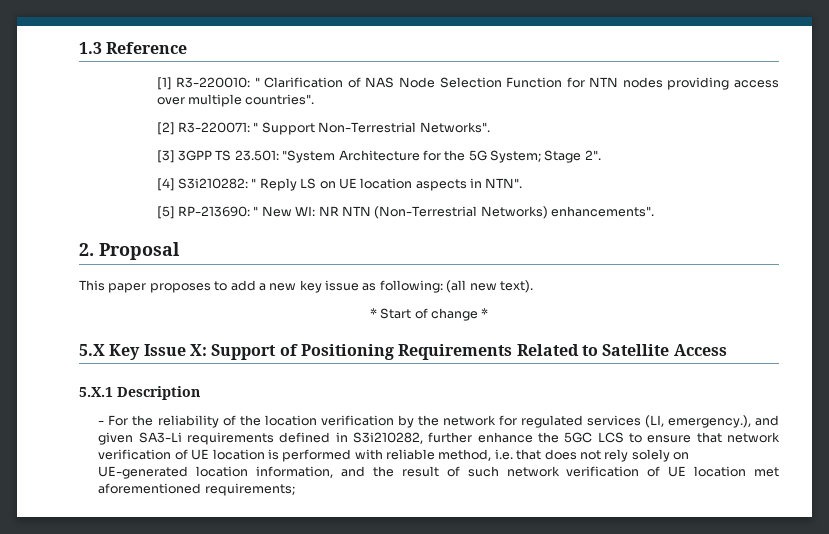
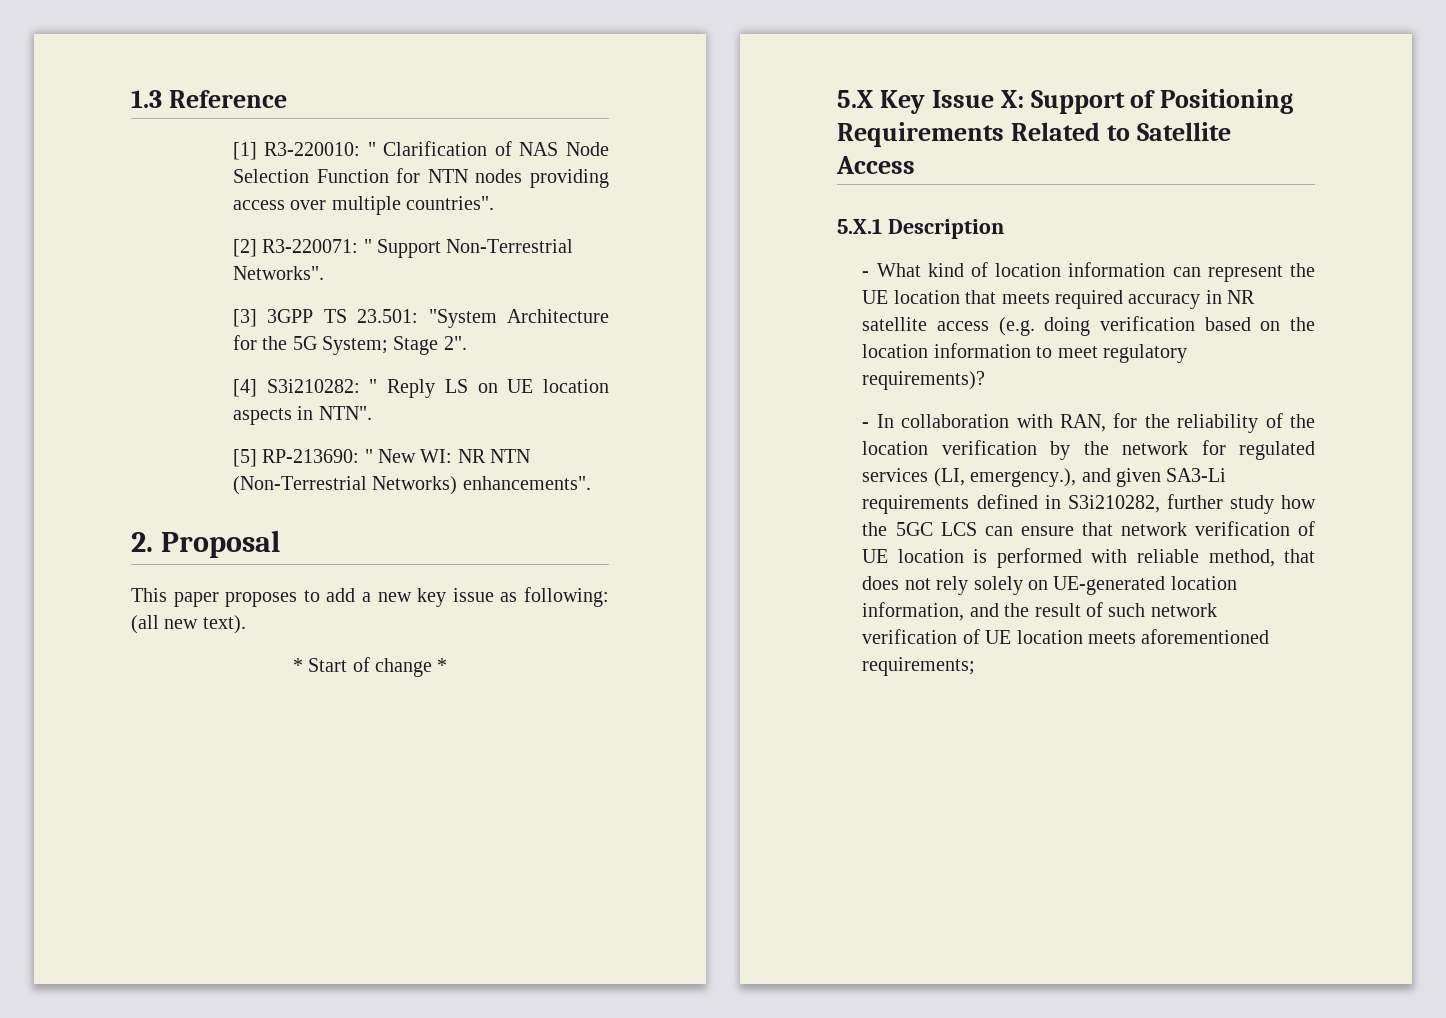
[108,415,129,426] For -> [876,262,1315,282] [862,290,1256,309] [862,316,1315,336] [862,343,1188,363] [862,371,986,390] [862,413,1138,432] What kind of location information can represent the UE location that meets required accuracy in NR satellite access (e.g. doing verification based on the location information to meet regulatory requirements)? // - In collaboration with RAN, for
[477,432,533,443] enhance -> [1229,495,1316,514] study how
[629,433,643,443] to -> [984,526,1013,536] can
[494,449,513,460] i.e. -> (1275, 558) none
[753,467,779,477] met -> [1088,632,1137,644] meets

